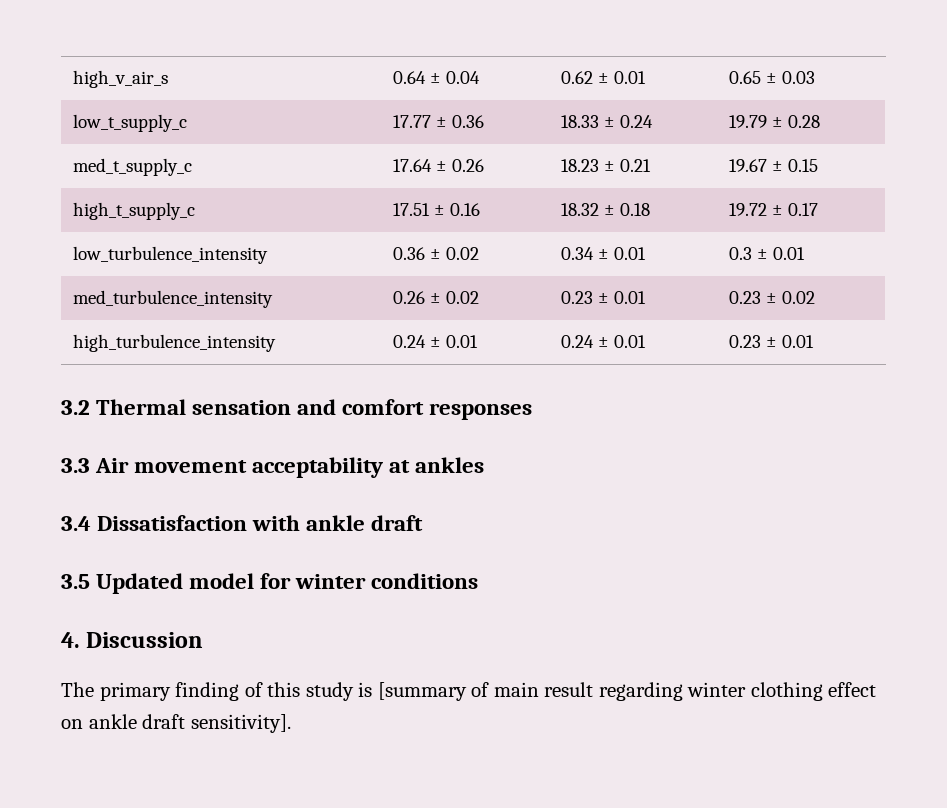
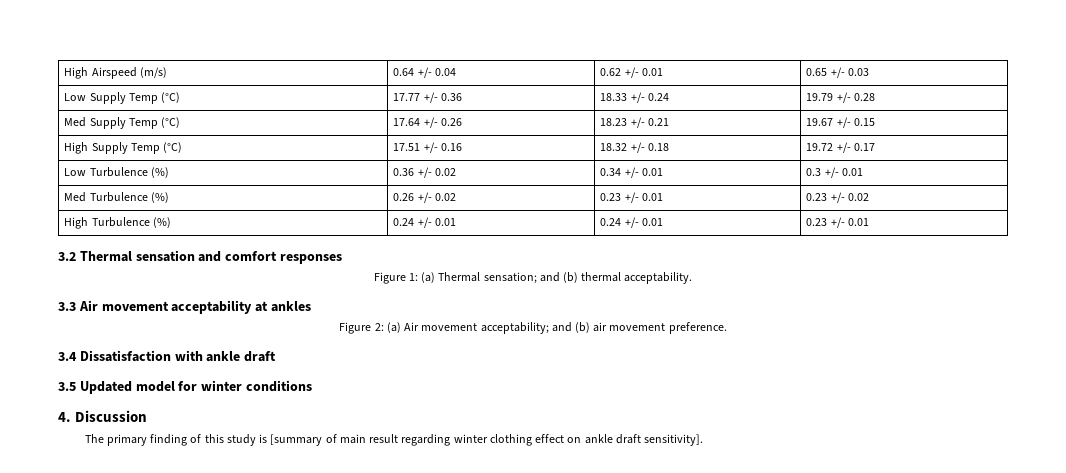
[72,70,168,88] high_v_air_s -> [64,67,167,79] High Airspeed (m/s)
[429,73,441,84] ± -> [417,67,432,78] +/-
[597,73,609,84] ± -> [624,67,639,78] +/-
[765,73,777,84] ± -> [830,67,845,78] +/-
[72,114,187,132] low_t_supply_c -> [64,92,181,104] Low Supply Temp (°C)
[435,117,447,128] ± -> [423,92,438,103] +/-
[603,117,615,128] ± -> [630,92,645,103] +/-
[771,117,783,128] ± -> [836,92,851,103] +/-
[72,158,192,176] med_t_supply_c -> [64,117,181,129] Med Supply Temp (°C)
[435,161,447,172] ± -> [423,117,438,128] +/-
[603,161,615,172] ± -> [630,117,645,128] +/-
[771,161,783,172] ± -> [836,117,851,128] +/-
[72,202,195,220] high_t_supply_c -> [64,142,183,154] High Supply Temp (°C)
[433,205,445,216] ± -> [423,142,438,153] +/-
[603,205,615,216] ± -> [630,142,645,153] +/-
[771,205,783,216] ± -> [836,142,851,153] +/-
[72,246,268,264] [392,247,441,260] low_turbulence_intensity | 0.36 ± -> [64,167,169,178] [393,167,432,178] Low Turbulence (%) | 0.36 +/-
[597,249,609,260] ± -> [624,167,639,178] +/-
[756,247,805,260] [72,290,273,308] [392,291,441,304] ± 0.01 // med_turbulence_intensity | 0.26 ± -> [824,167,863,178] [64,192,169,203] [393,192,432,203] +/- 0.01 // Med Turbulence (%) | 0.26 +/-
[597,291,646,304] [728,291,777,304] ± 0.01 | 0.23 ± -> [624,192,663,203] [806,192,845,203] +/- 0.01 | 0.23 +/-
[72,334,276,352] [392,335,441,348] high_turbulence_intensity | 0.24 ± -> [64,217,171,229] [393,217,432,228] High Turbulence (%) | 0.24 +/-
[597,335,646,348] [728,335,777,348] ± 0.01 | 0.23 ± -> [624,217,663,228] [806,217,845,228] +/- 0.01 | 0.23 +/-
(533, 411) none -> [373,272,693,284] // Figure 1: (a) Thermal sensation; and (b) thermal acceptability.
(485, 465) none -> [339,322,727,334] // Figure 2: (a) Air movement acceptability; and (b) air movement preference.

